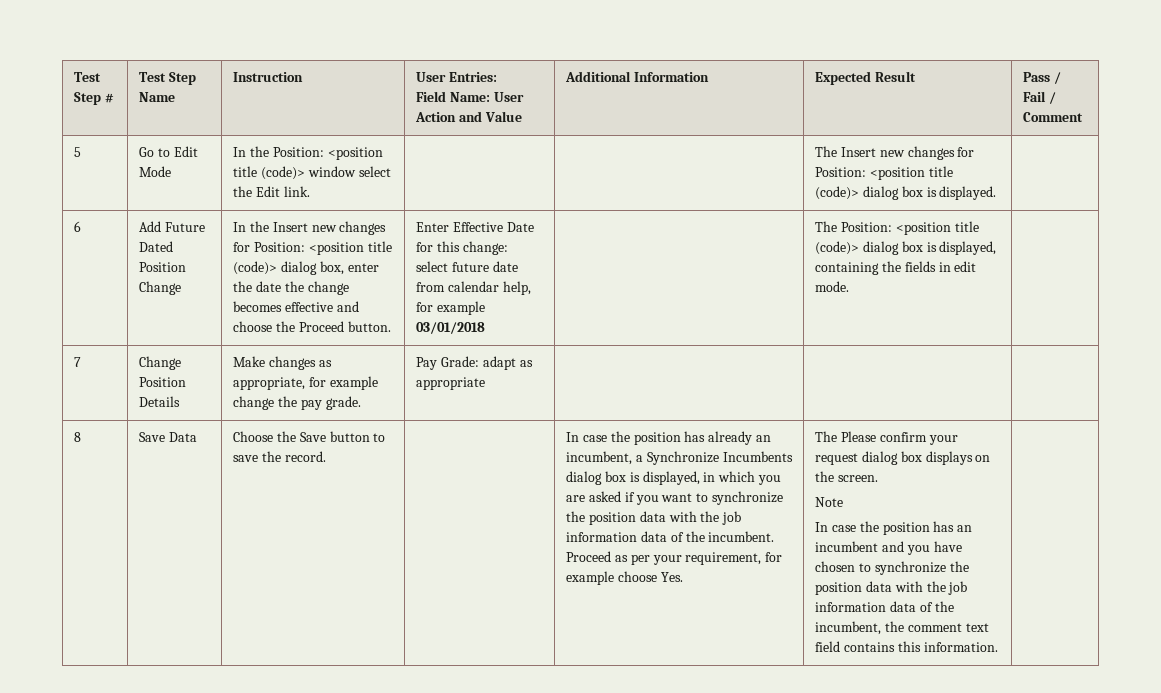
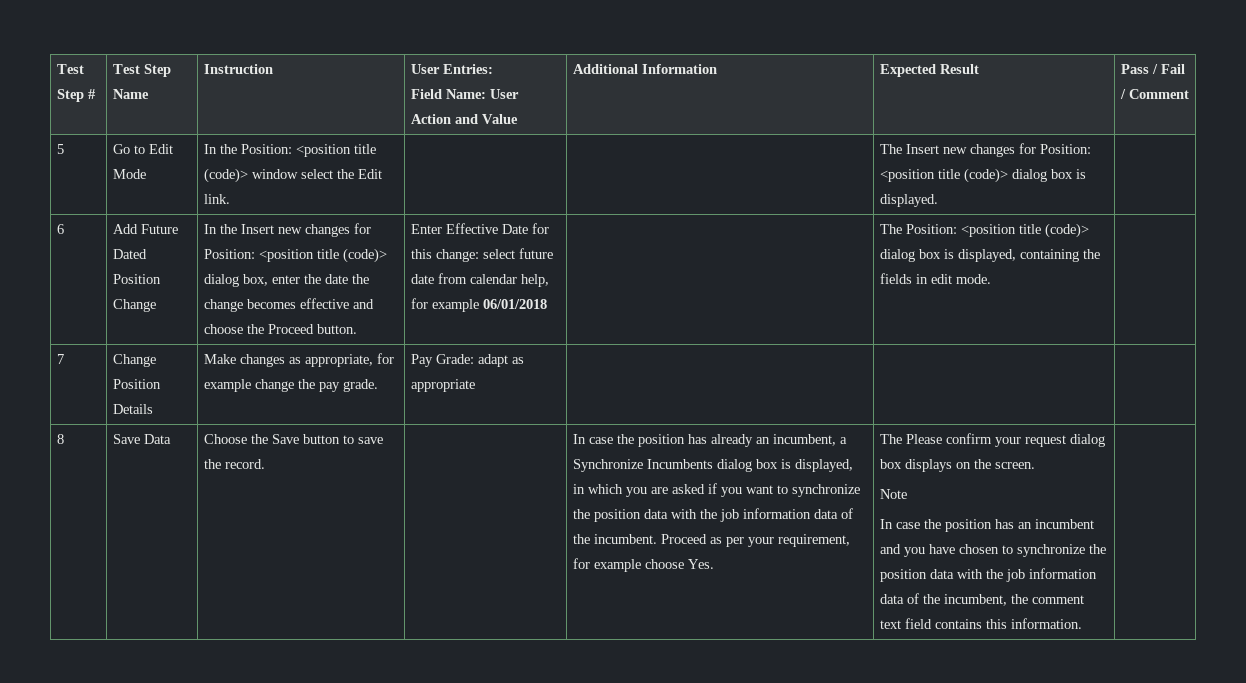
[416,322,486,334] 03/01/2018 -> [482,299,547,309] 06/01/2018

